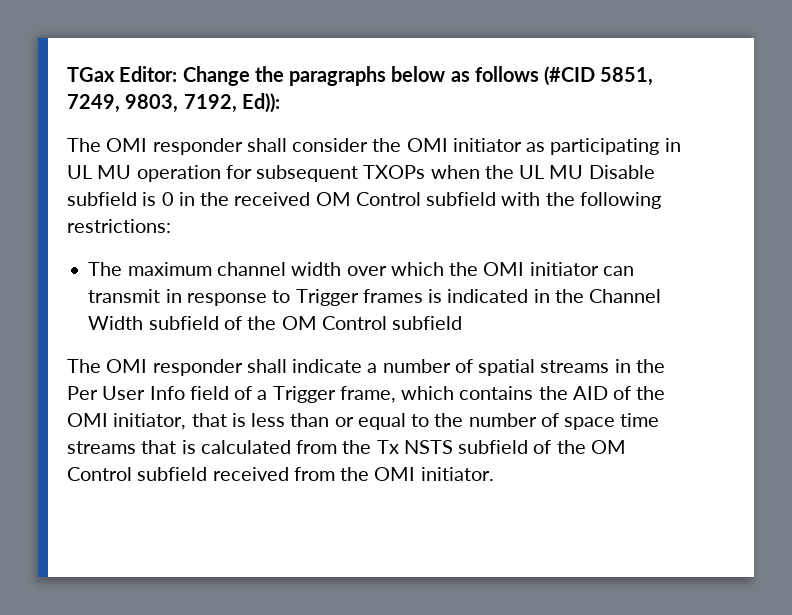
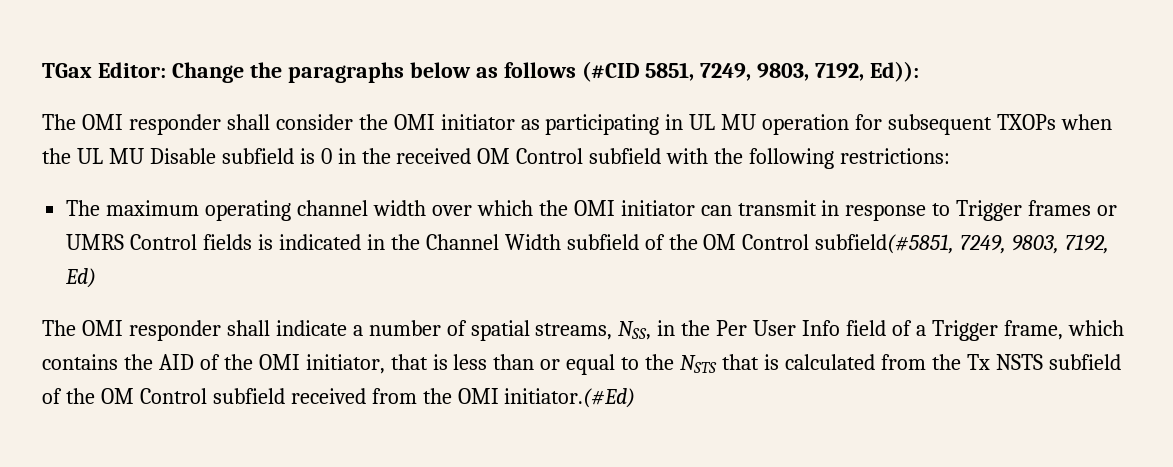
(212, 269) none -> [205,200,292,221] operating
(423, 296) none -> [1097,205,1118,216] [66,234,253,250] or UMRS Control fields
[392,316,463,330] subfield -> [815,234,1110,254] [65,268,97,288] subfield(#5851, 7249, 9803, 7192, Ed)
[540,360,610,373] streams -> [535,321,652,340] streams, NSS,
[468,413,660,430] [67,441,136,454] number of space time streams -> [680,355,718,373] NSTS
[420,467,494,481] initiator. -> [504,388,636,408] initiator.(#Ed)

